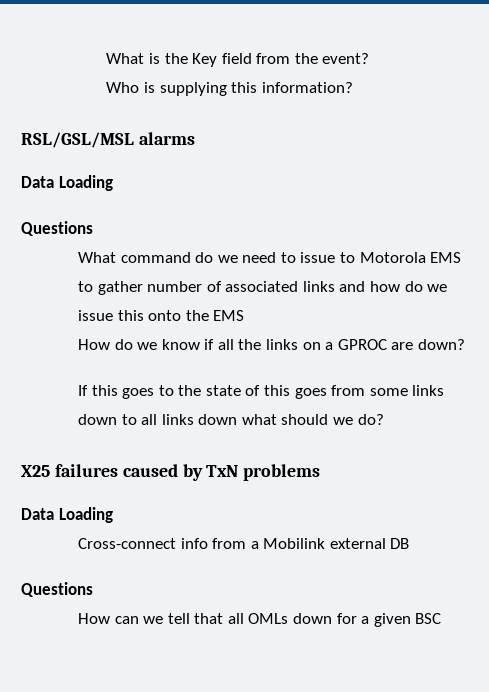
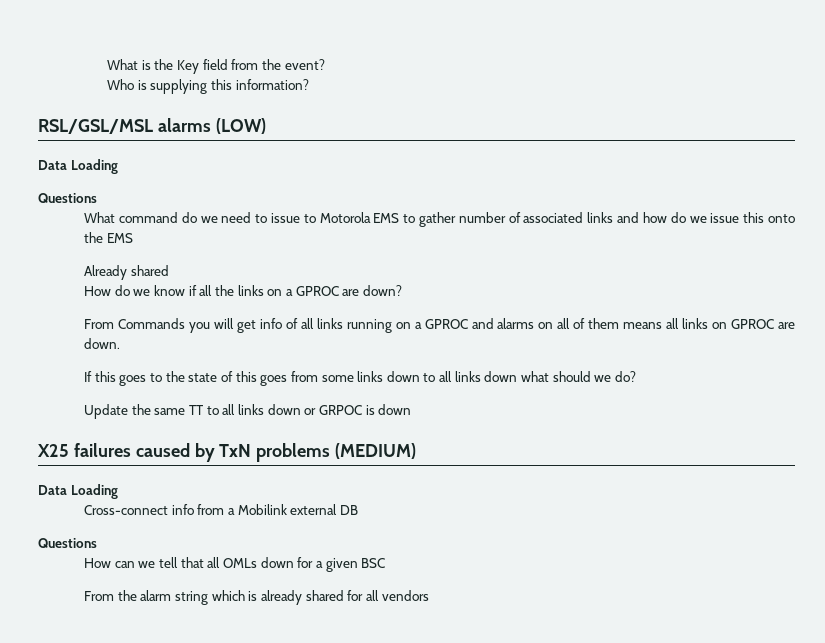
(195, 138) none -> [215,118,266,134] (LOW)
(245, 315) none -> [84,265,169,280] // Already shared
(465, 344) none -> [84,318,795,333] [84,338,121,349] // From Commands you will get info of all links running on a GPROC and alarms on all of them means all links on GPROC are down.
(384, 419) none -> [84,404,412,419] // Update the same TT to all links down or GRPOC is down
(321, 472) none -> [335,443,417,459] (MEDIUM)
(442, 618) none -> [84,590,429,605] // From the alarm string which is already shared for all vendors

